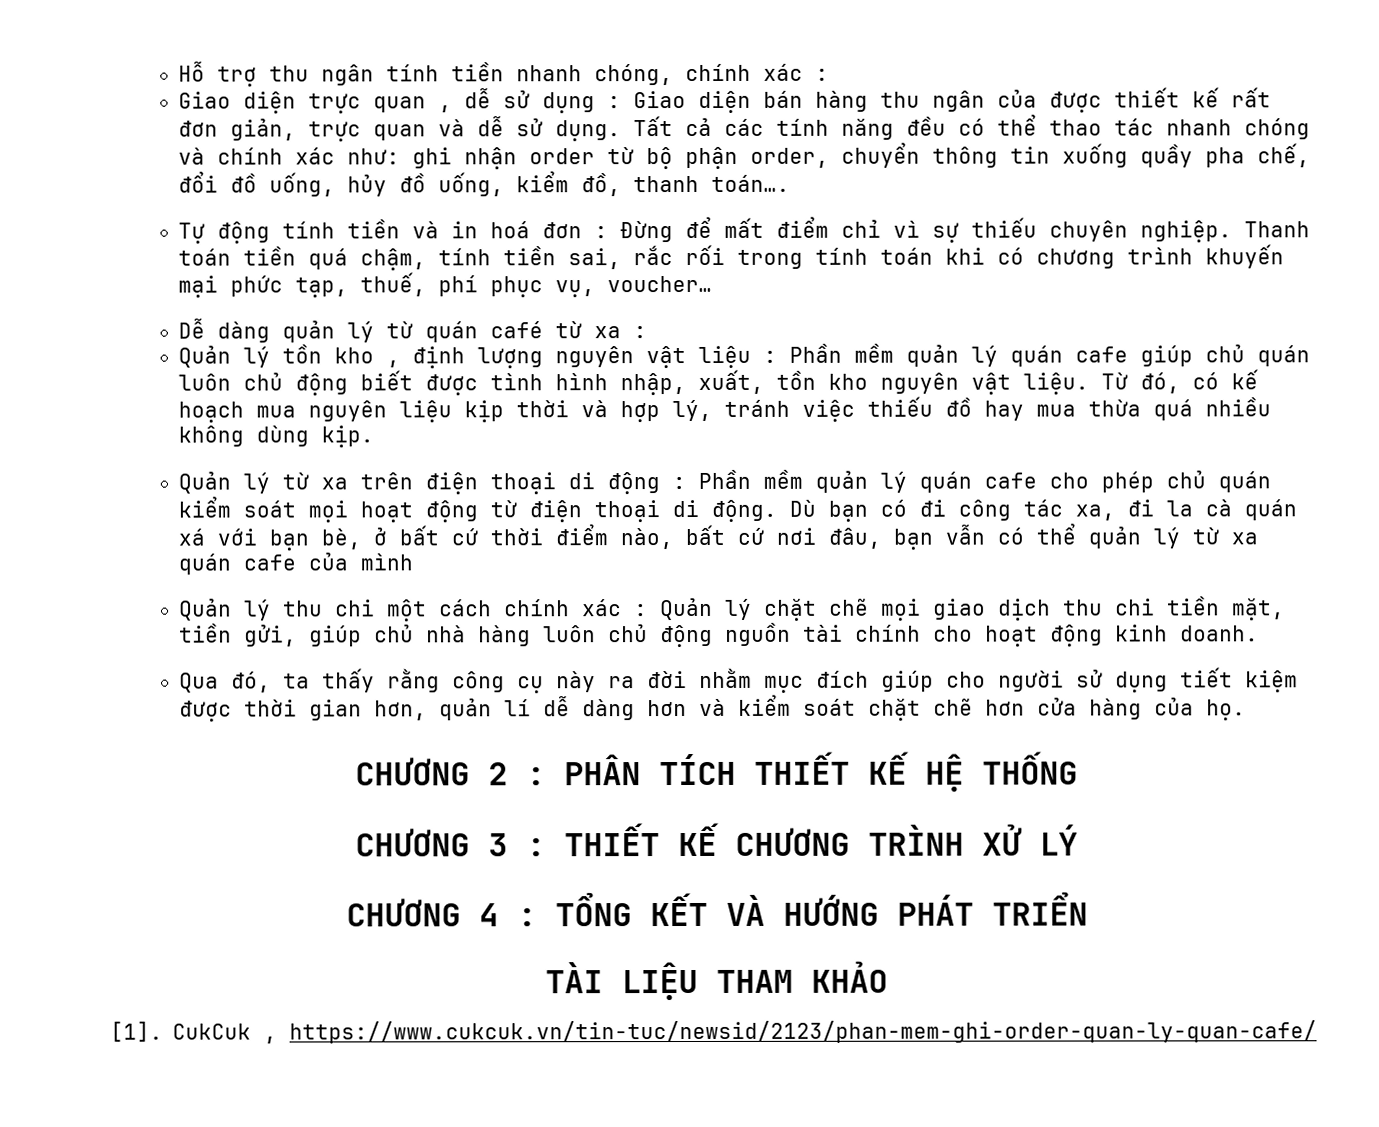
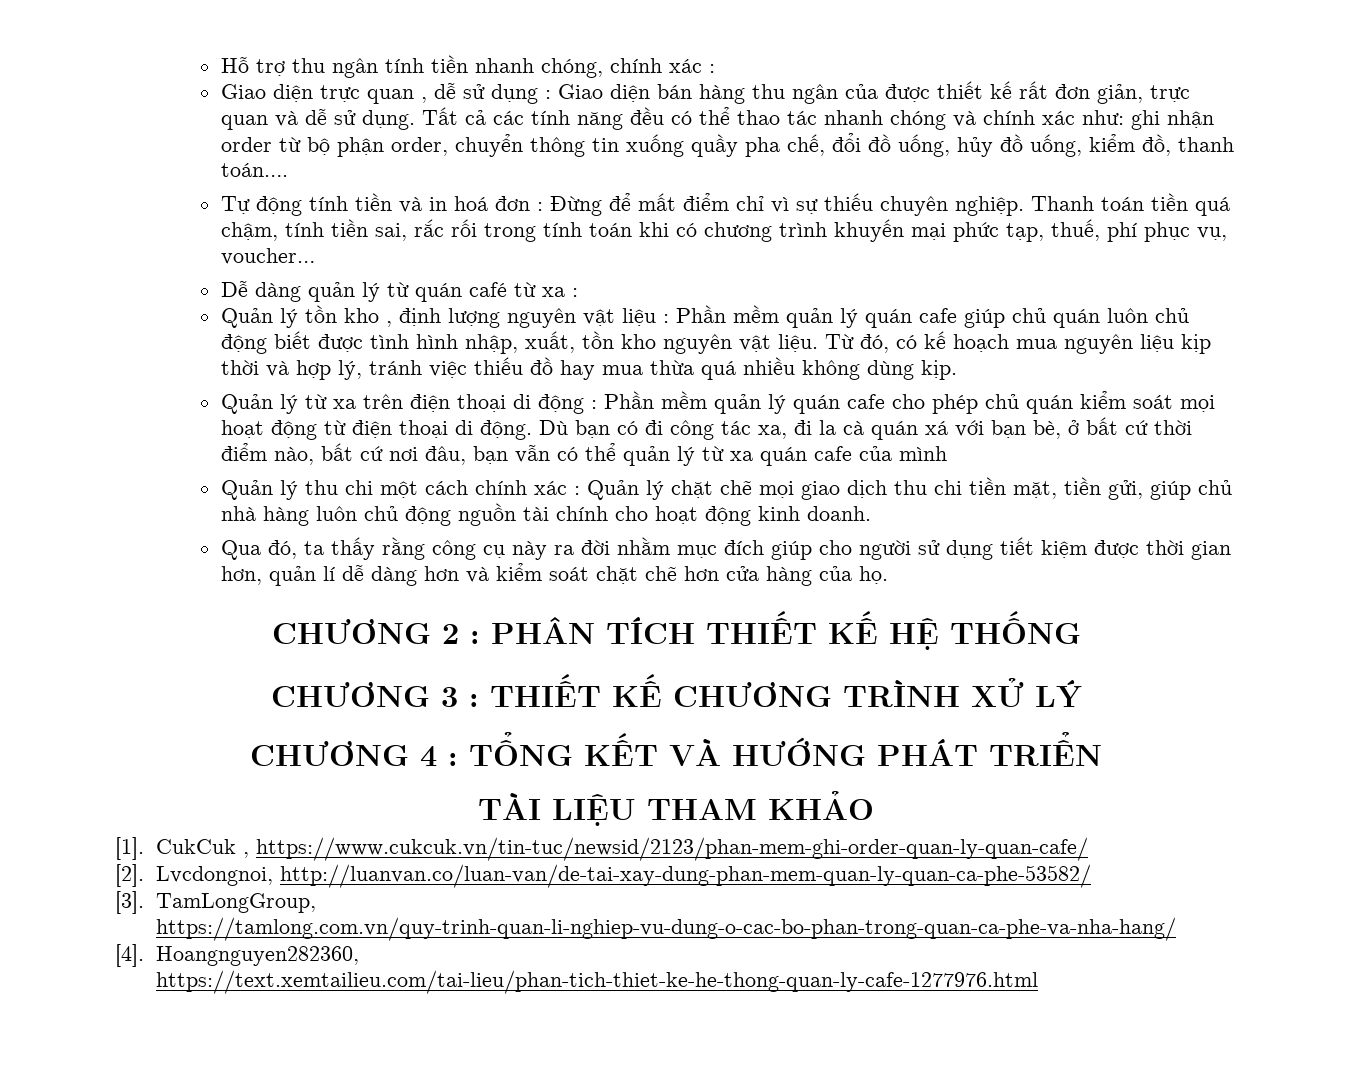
(1318, 1032) none -> [115,864,1092,888] [115,891,317,914] [156,917,1177,941] [115,944,360,967] [156,970,1039,994] // [2]. Lvcdongnoi, http://luanvan.co/luan-van/de-tai-xay-dung-phan-mem-quan-ly-quan-ca-phe-53582/ // [3]. TamLongGroup, https://tamlong.com.vn/quy-trinh-quan-li-nghiep-vu-dung-o-cac-bo-phan-trong-quan-ca-phe-va-nha-hang/ // [4]. Hoangnguyen282360, https://text.xemtailieu.com/tai-lieu/phan-tich-thiet-ke-he-thong-quan-ly-cafe-1277976.html

